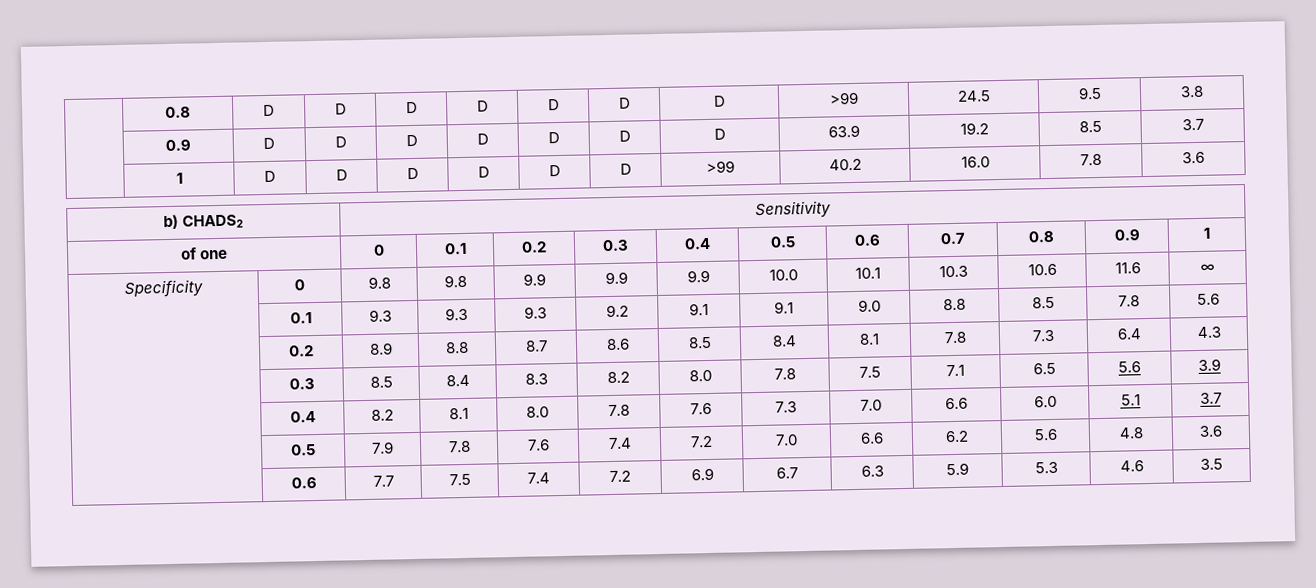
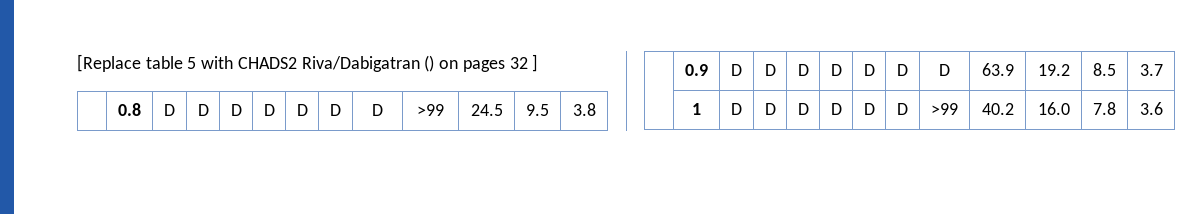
(165, 112) none -> [77,54,539,72] [Replace table 5 with CHADS2 Riva/Dabigatran () on pages 32 ] //
[162,214,245,230] [755,200,831,219] [179,247,229,260] [372,244,385,256] [443,242,467,255] [521,241,547,253] [602,239,629,252] [684,237,711,250] [769,236,796,248] [854,234,881,246] [940,232,966,245] [1028,230,1055,243] [1113,229,1141,241] [1203,227,1210,239] [124,279,203,298] [294,279,305,291] [367,276,391,289] [444,274,467,288] [523,273,546,286] [604,271,628,285] [686,269,710,283] [768,269,798,281] [855,267,881,279] [939,265,968,278] [1027,263,1057,276] [1114,262,1141,274] [1200,263,1215,272] [289,312,312,324] [368,309,392,322] [445,307,468,321] [524,306,547,319] [605,304,629,318] [689,302,709,316] [774,301,794,314] [857,299,881,312] [943,298,966,311] [1031,296,1055,309] [1117,295,1140,307] [1197,293,1220,305] [288,345,314,357] [368,342,393,355] [445,341,469,354] [524,340,548,352] [605,338,630,351] [687,336,712,349] [772,335,797,347] [859,333,880,345] [943,331,967,344] [1032,329,1055,342] [1116,328,1142,340] [1196,326,1222,339] [288,378,315,390] [369,376,393,388] [445,374,470,387] [525,373,548,385] [606,371,630,384] [688,369,712,382] [774,368,796,380] [859,366,881,378] [946,364,965,377] [1032,362,1056,375] [1118,361,1141,373] [1198,358,1221,371] [289,411,316,423] [370,409,394,421] [448,407,469,420] [526,406,549,418] [608,404,630,417] [690,402,712,415] [775,401,797,413] [860,399,882,411] [945,397,968,410] [1033,395,1057,408] [1120,394,1141,406] [1199,392,1222,404] [290,444,316,456] [371,441,394,454] [447,440,471,453] [526,439,550,451] [607,437,632,450] [690,435,713,448] [775,434,798,446] [859,432,884,444] [945,430,969,443] [1033,428,1058,441] [1118,427,1144,439] [1199,425,1223,437] [290,477,317,489] [372,475,394,487] [448,473,471,486] [527,472,550,484] [609,470,631,483] [690,467,714,481] [776,467,798,479] [860,465,884,477] [946,462,969,476] [1034,461,1058,474] [1119,460,1144,472] [1200,458,1223,470] // b) CHADS2 | Sensitivity // of one | 0 | 0.1 | 0.2 | 0.3 | 0.4 | 0.5 | 0.6 | 0.7 | 0.8 | 0.9 | 1 // Specificity | 0 | 9.8 | 9.8 | 9.9 | 9.9 | 9.9 | 10.0 | 10.1 | 10.3 | 10.6 | 11.6 | ∞ // | 0.1 | 9.3 | 9.3 | 9.3 | 9.2 | 9.1 | 9.1 | 9.0 | 8.8 | 8.5 | 7.8 | 5.6 // | 0.2 | 8.9 | 8.8 | 8.7 | 8.6 | 8.5 | 8.4 | 8.1 | 7.8 | 7.3 | 6.4 | 4.3 // | 0.3 | 8.5 | 8.4 | 8.3 | 8.2 | 8.0 | 7.8 | 7.5 | 7.1 | 6.5 | 5.6 | 3.9 // | 0.4 | 8.2 | 8.1 | 8.0 | 7.8 | 7.6 | 7.3 | 7.0 | 6.6 | 6.0 | 5.1 | 3.7 // | 0.5 | 7.9 | 7.8 | 7.6 | 7.4 | 7.2 | 7.0 | 6.6 | 6.2 | 5.6 | 4.8 | 3.6 // | 0.6 | 7.7 | 7.5 | 7.4 | 7.2 | 6.9 | 6.7 | 6.3 | 5.9 | 5.3 | 4.6 | 3.5 -> (1163, 108) none

